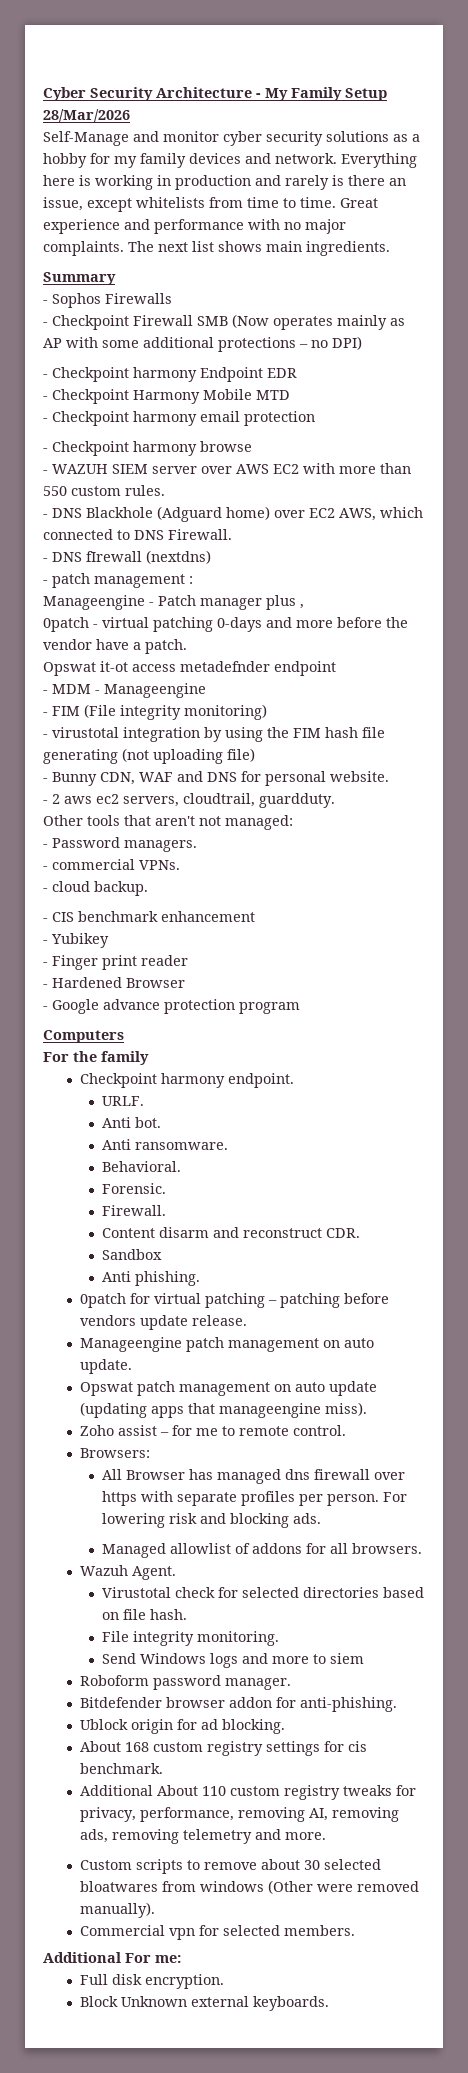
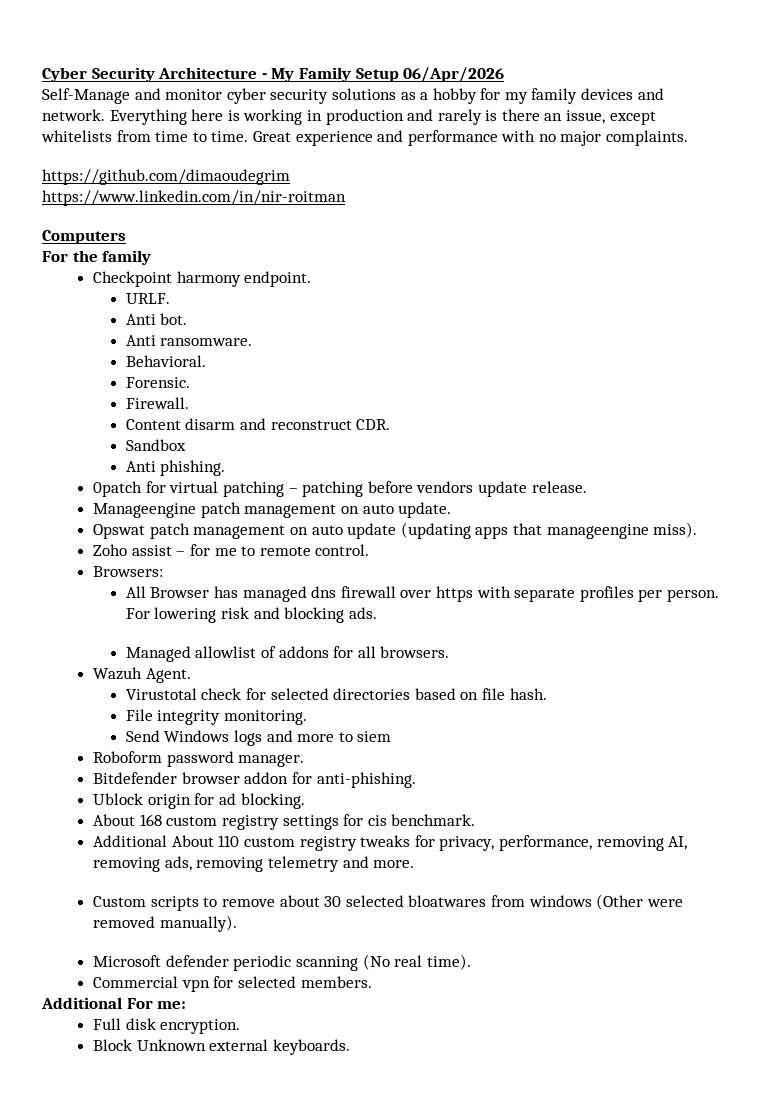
[43,109,130,122] 28/Mar/2026 -> [403,67,505,82] 06/Apr/2026
[128,241,390,256] [43,272,116,285] [43,293,172,308] [43,314,405,330] [43,336,362,352] [43,367,297,382] [43,389,290,404] [43,411,315,426] [43,441,252,456] [43,463,411,474] [43,485,165,496] [43,506,423,522] [43,529,232,540] [43,550,211,564] [43,573,193,588] [43,595,304,610] [43,617,408,632] [43,639,187,654] [43,661,336,676] [43,683,206,698] [43,704,267,720] [43,727,385,742] [43,748,255,764] [43,771,389,786] [43,793,335,808] [43,815,293,830] [43,837,197,852] [43,859,180,870] [43,881,148,896] [43,911,255,922] [43,933,109,948] [43,955,188,970] [43,977,185,988] [43,999,300,1014] The next list shows main ingredients. // Summary // - Sophos Firewalls // - Checkpoint Firewall SMB (Now operates mainly as AP with some additional protections – no DPI) // - Checkpoint harmony Endpoint EDR // - Checkpoint Harmony Mobile MTD // - Checkpoint harmony email protection // - Checkpoint harmony browse // - WAZUH SIEM server over AWS EC2 with more than 550 custom rules. // - DNS Blackhole (Adguard home) over EC2 AWS, which connected to DNS Firewall. // - DNS fIrewall (nextdns) // - patch management : // Manageengine - Patch manager plus , // 0patch - virtual patching 0-days and more before the vendor have a patch. // Opswat it-ot access metadefnder endpoint // - MDM - Manageengine // - FIM (File integrity monitoring) // - virustotal integration by using the FIM hash file generating (not uploading file) // - Bunny CDN, WAF and DNS for personal website. // - 2 aws ec2 servers, cloudtrail, guardduty. // Other tools that aren't not managed: // - Password managers. // - commercial VPNs. // - cloud backup. // - CIS benchmark enhancement // - Yubikey // - Finger print reader // - Hardened Browser // - Google advance protection program -> [42,169,290,185] [42,190,346,206] // https://github.com/dimaoudegrim // https://www.linkedin.com/in/nir-roitman
(156, 1910) none -> [93,954,471,971] // Microsoft defender periodic scanning (No real time).

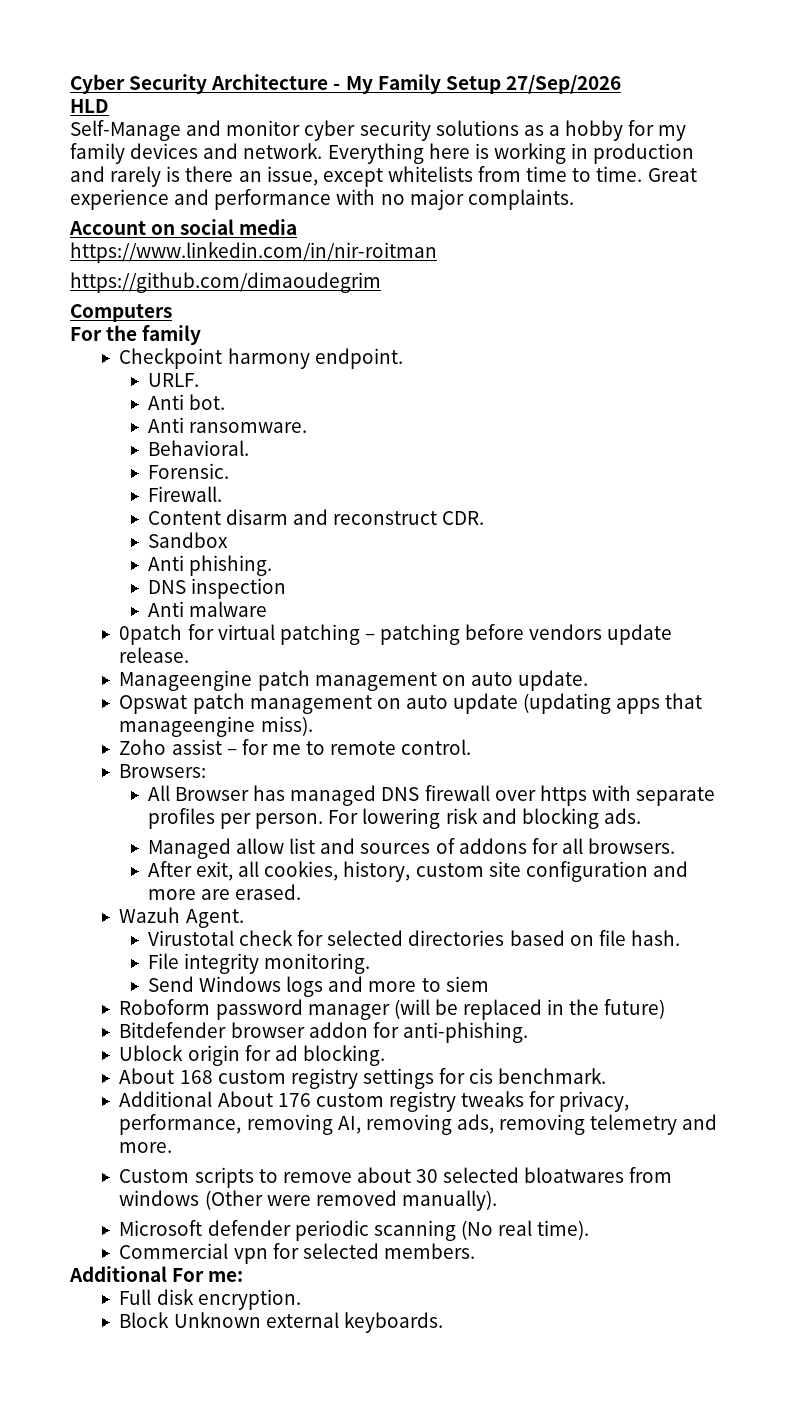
[403,67,505,82] 06/Apr/2026 -> [505,75,621,94] [70,99,109,113] 27/Sep/2026 // HLD
[42,169,290,185] https://github.com/dimaoudegrim -> [69,219,298,235] Account on social media
(346, 198) none -> [70,272,381,293] // https://github.com/dimaoudegrim
(226, 468) none -> [147,578,286,599] [147,601,267,617] // DNS inspection // Anti malware
[311,586,337,598] dns -> [381,787,420,801] DNS
[195,646,257,658] allowlist -> [235,838,431,854] allow list and sources
(450, 652) none -> [147,861,688,882] [147,884,302,900] // After exit, all cookies, history, custom site configuration and more are erased.
[238,754,305,767] manager. -> [307,999,666,1020] manager (will be replaced in the future)
[218,835,240,847] 110 -> [277,1093,311,1107] 176

